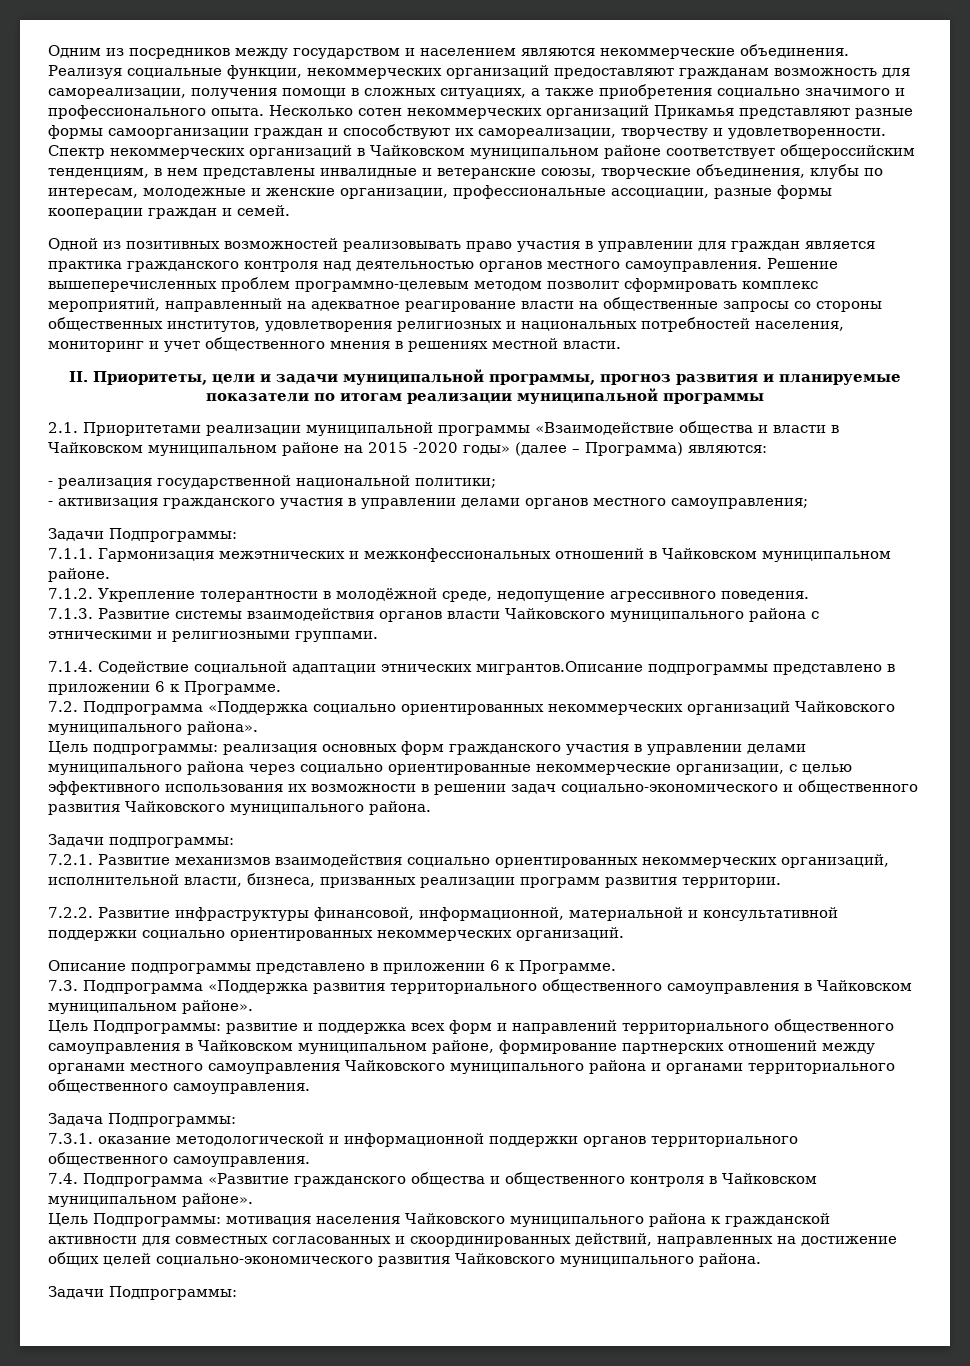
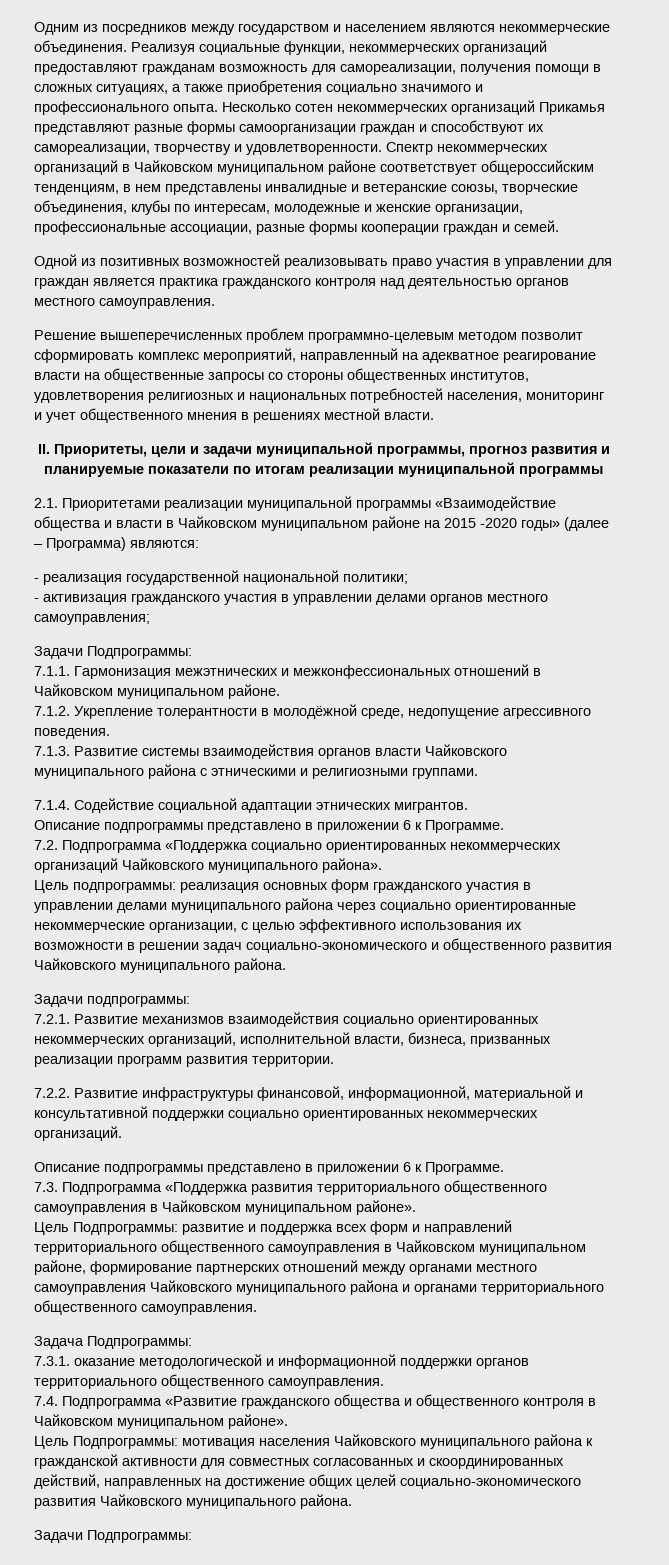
(762, 266) none -> (215, 303) //
[476,661,643,675] мигрантов.Описание -> [394,802,468,813] [34,820,100,830] мигрантов. // Описание

